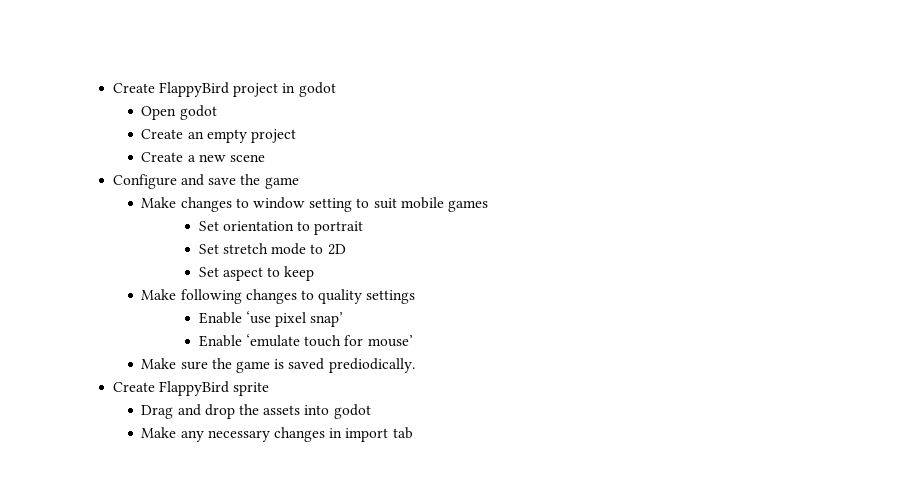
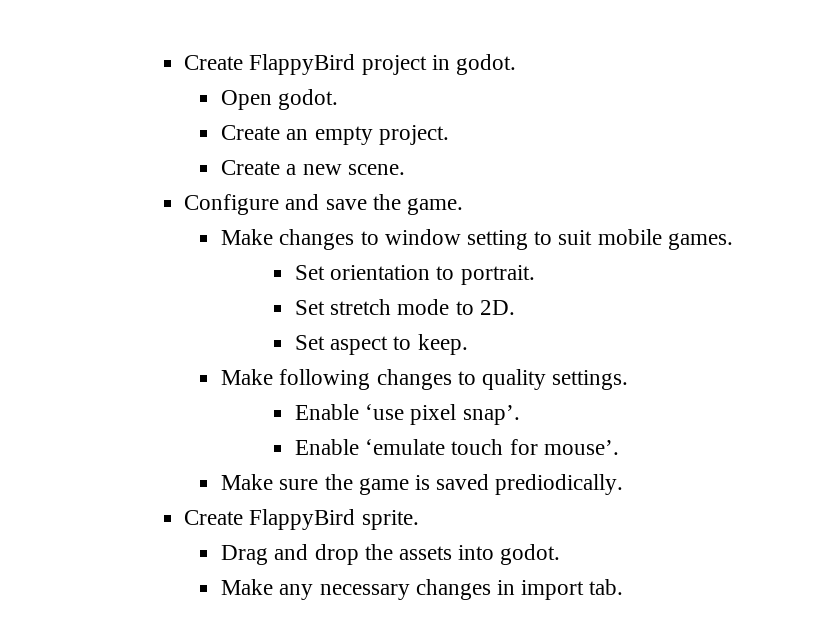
[298,82,336,97] godot -> [456,54,517,75] godot.
[179,105,217,120] godot -> [278,89,339,110] godot.
[251,129,297,143] project -> [378,125,449,145] project.
[230,154,266,162] scene -> [347,164,405,175] scene.
[264,177,299,189] game -> [407,198,464,215] game.
[447,200,488,212] games -> [667,233,733,250] games.
[314,221,364,235] portrait -> [460,265,535,285] portrait.
[327,244,346,255] 2D -> [479,300,515,315] 2D.
[284,266,315,281] keep -> [417,334,468,355] keep.
[366,290,416,304] settings -> [552,370,629,390] settings.
[310,312,344,327] snap’ -> [462,405,520,425] snap’.
[367,335,413,347] mouse’ -> [543,440,619,455] mouse’.
[233,382,270,396] sprite -> [361,510,419,530] sprite.
[333,404,371,419] godot -> [500,544,561,565] godot.
[392,427,413,439] tab -> [589,579,624,595] tab.

